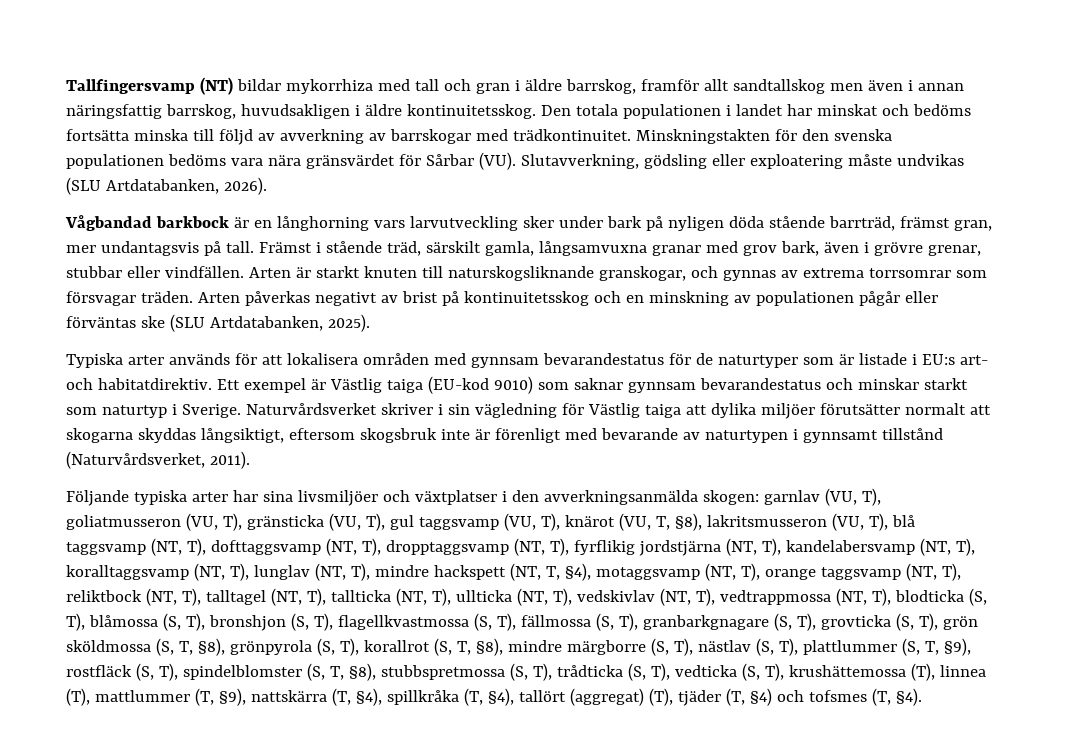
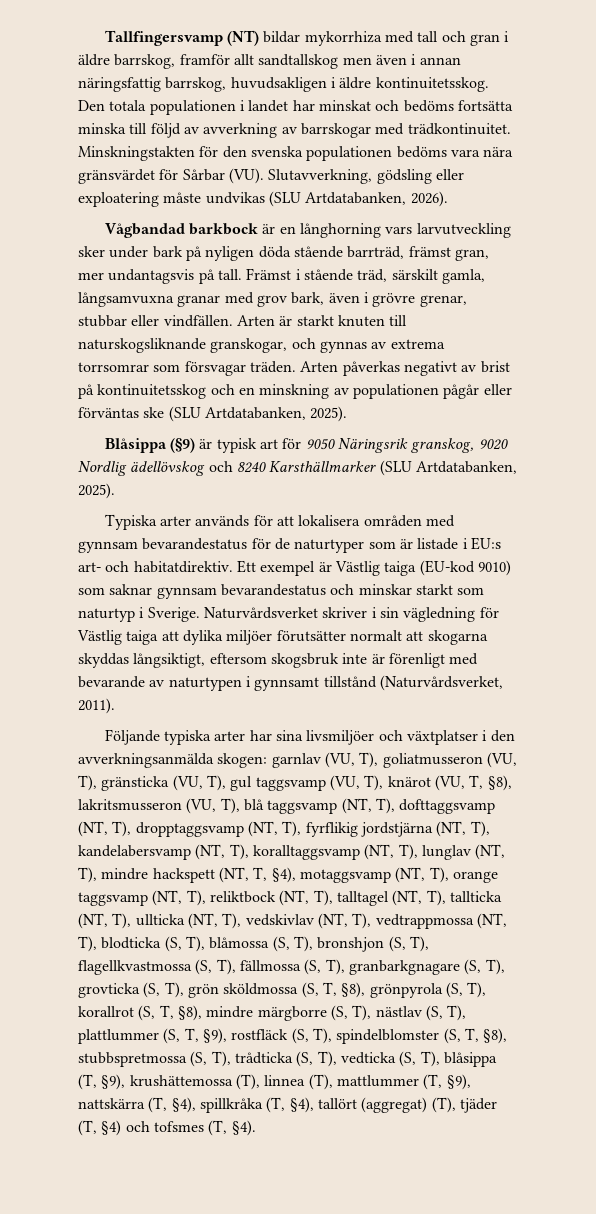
(370, 323) none -> [104,438,508,453] [78,460,517,476] [78,483,115,499] // Blåsippa (§9) är typisk art för 9050 Näringsrik granskog, 9020 Nordlig ädellövskog och 8240 Karsthällmarker (SLU Artdatabanken, 2025).
(784, 672) none -> [443,1052,497,1067] [78,1074,126,1090] blåsippa (T, §9),

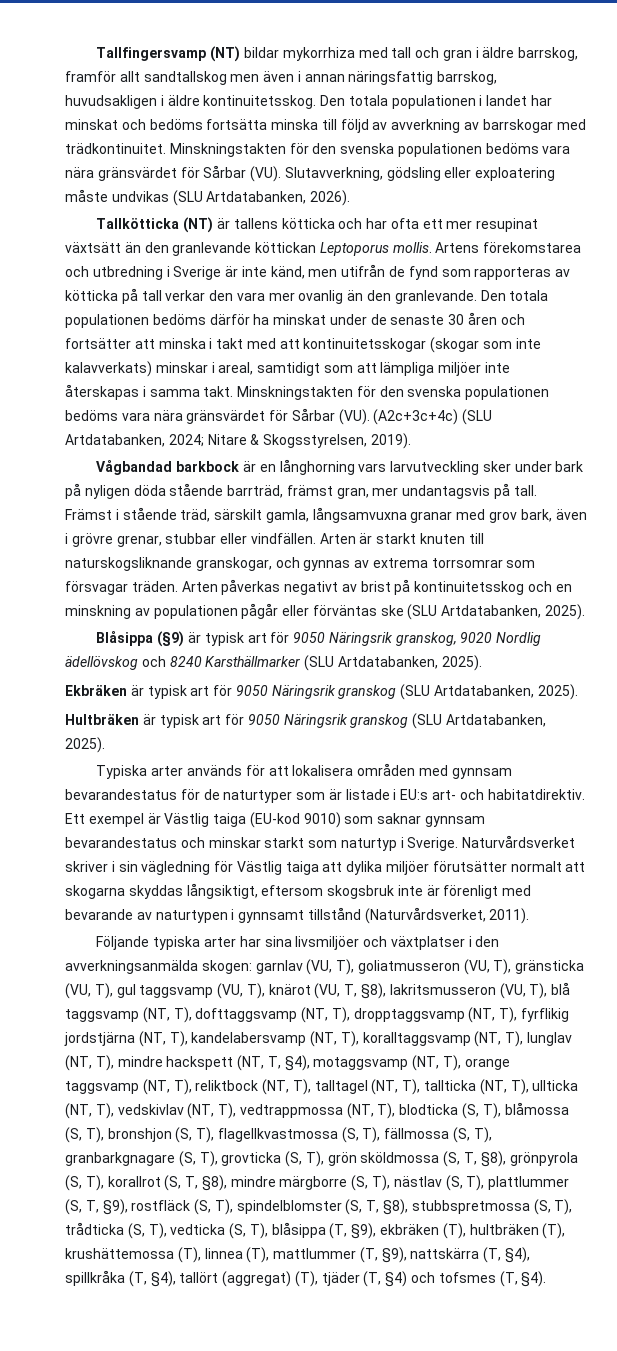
(448, 199) none -> [96,217,539,233] [65,242,582,256] [65,264,571,280] [65,288,549,304] [65,312,525,328] [65,337,541,353] [65,361,511,377] [65,384,550,400] [65,408,493,425] [65,433,411,449] // Tallkötticka (NT) är tallens kötticka och har ofta ett mer resupinat växtsätt än den granlevande köttickan Leptoporus mollis. Artens förekomstarea och utbredning i Sverige är inte känd, men utifrån de fynd som rapporteras av kötticka på tall verkar den vara mer ovanlig än den granlevande. Den totala populationen bedöms därför ha minskat under de senaste 30 åren och fortsätter att minska i takt med att kontinuitetsskogar (skogar som inte kalavverkats) minskar i areal, samtidigt som att lämpliga miljöer inte återskapas i samma takt. Minskningstakten för den svenska populationen bedöms vara nära gränsvärdet för Sårbar (VU). (A2c+3c+4c) (SLU Artdatabanken, 2024; Nitare & Skogsstyrelsen, 2019).
(115, 491) none -> [65,684,578,700] [65,713,547,729] [65,737,105,753] // Ekbräken är typisk art för 9050 Näringsrik granskog (SLU Artdatabanken, 2025). // Hultbräken är typisk art för 9050 Näringsrik granskog (SLU Artdatabanken, 2025).
(126, 1082) none -> [380,1223,566,1239] ekbräken (T), hultbräken (T),

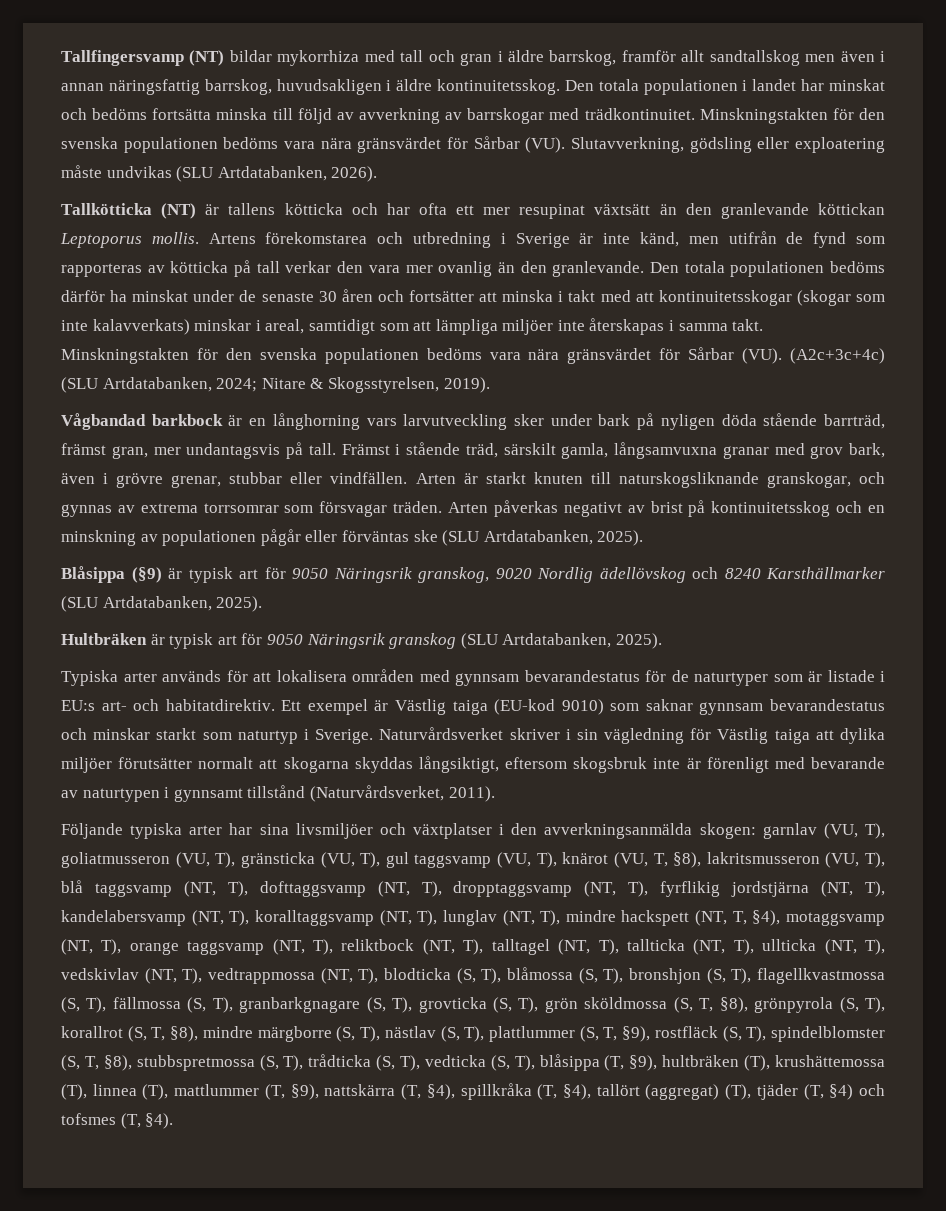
[65,684,578,700] // Ekbräken är typisk art för 9050 Näringsrik granskog (SLU Artdatabanken, 2025). -> (263, 604) none
[380,1223,466,1239] ekbräken (T), -> (658, 1063) none

